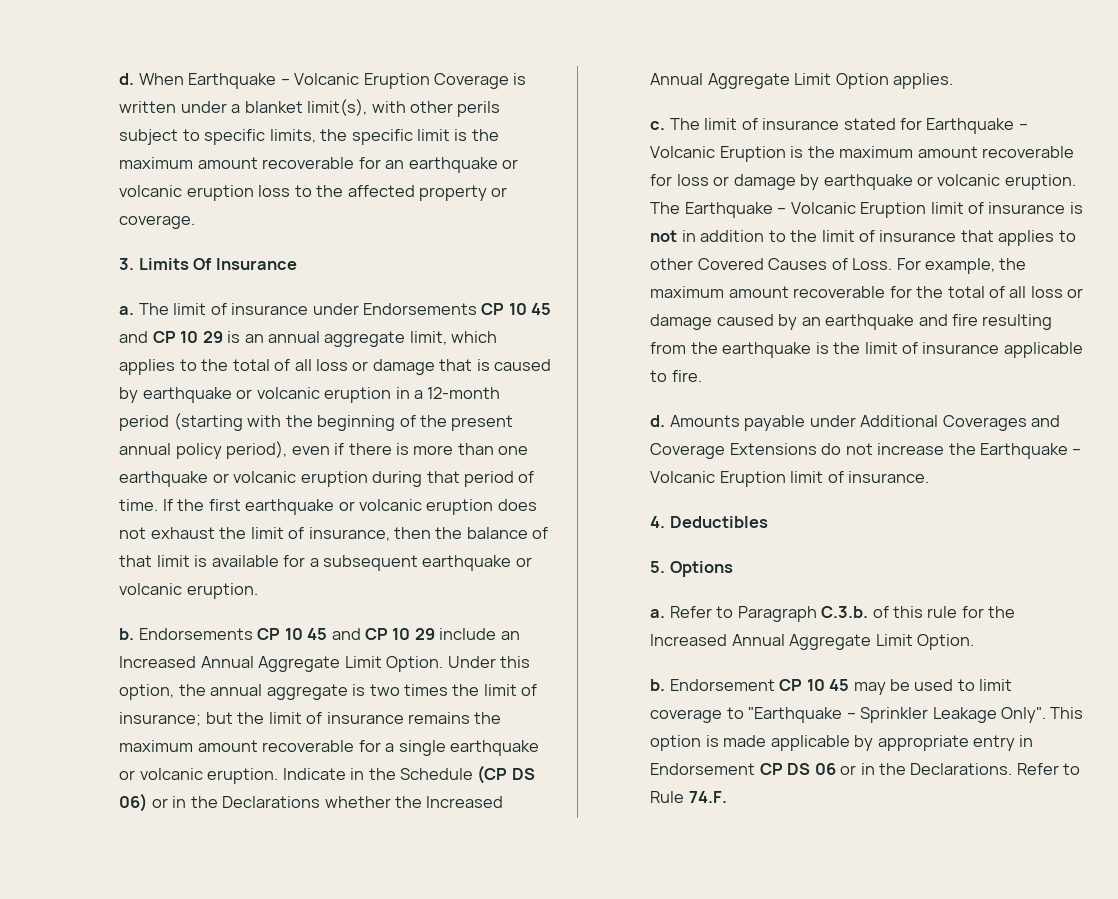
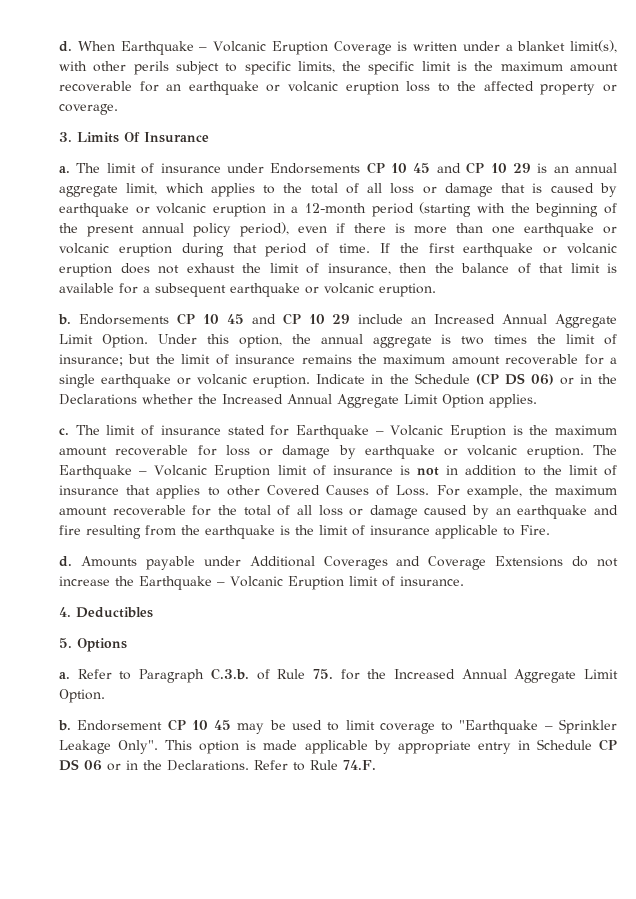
[671,370,702,382] fire. -> [520,525,551,535] Fire.
[893,606,958,618] this rule -> [277,669,333,679] Rule 75.
[650,763,756,775] Endorsement -> [536,739,592,750] Schedule

